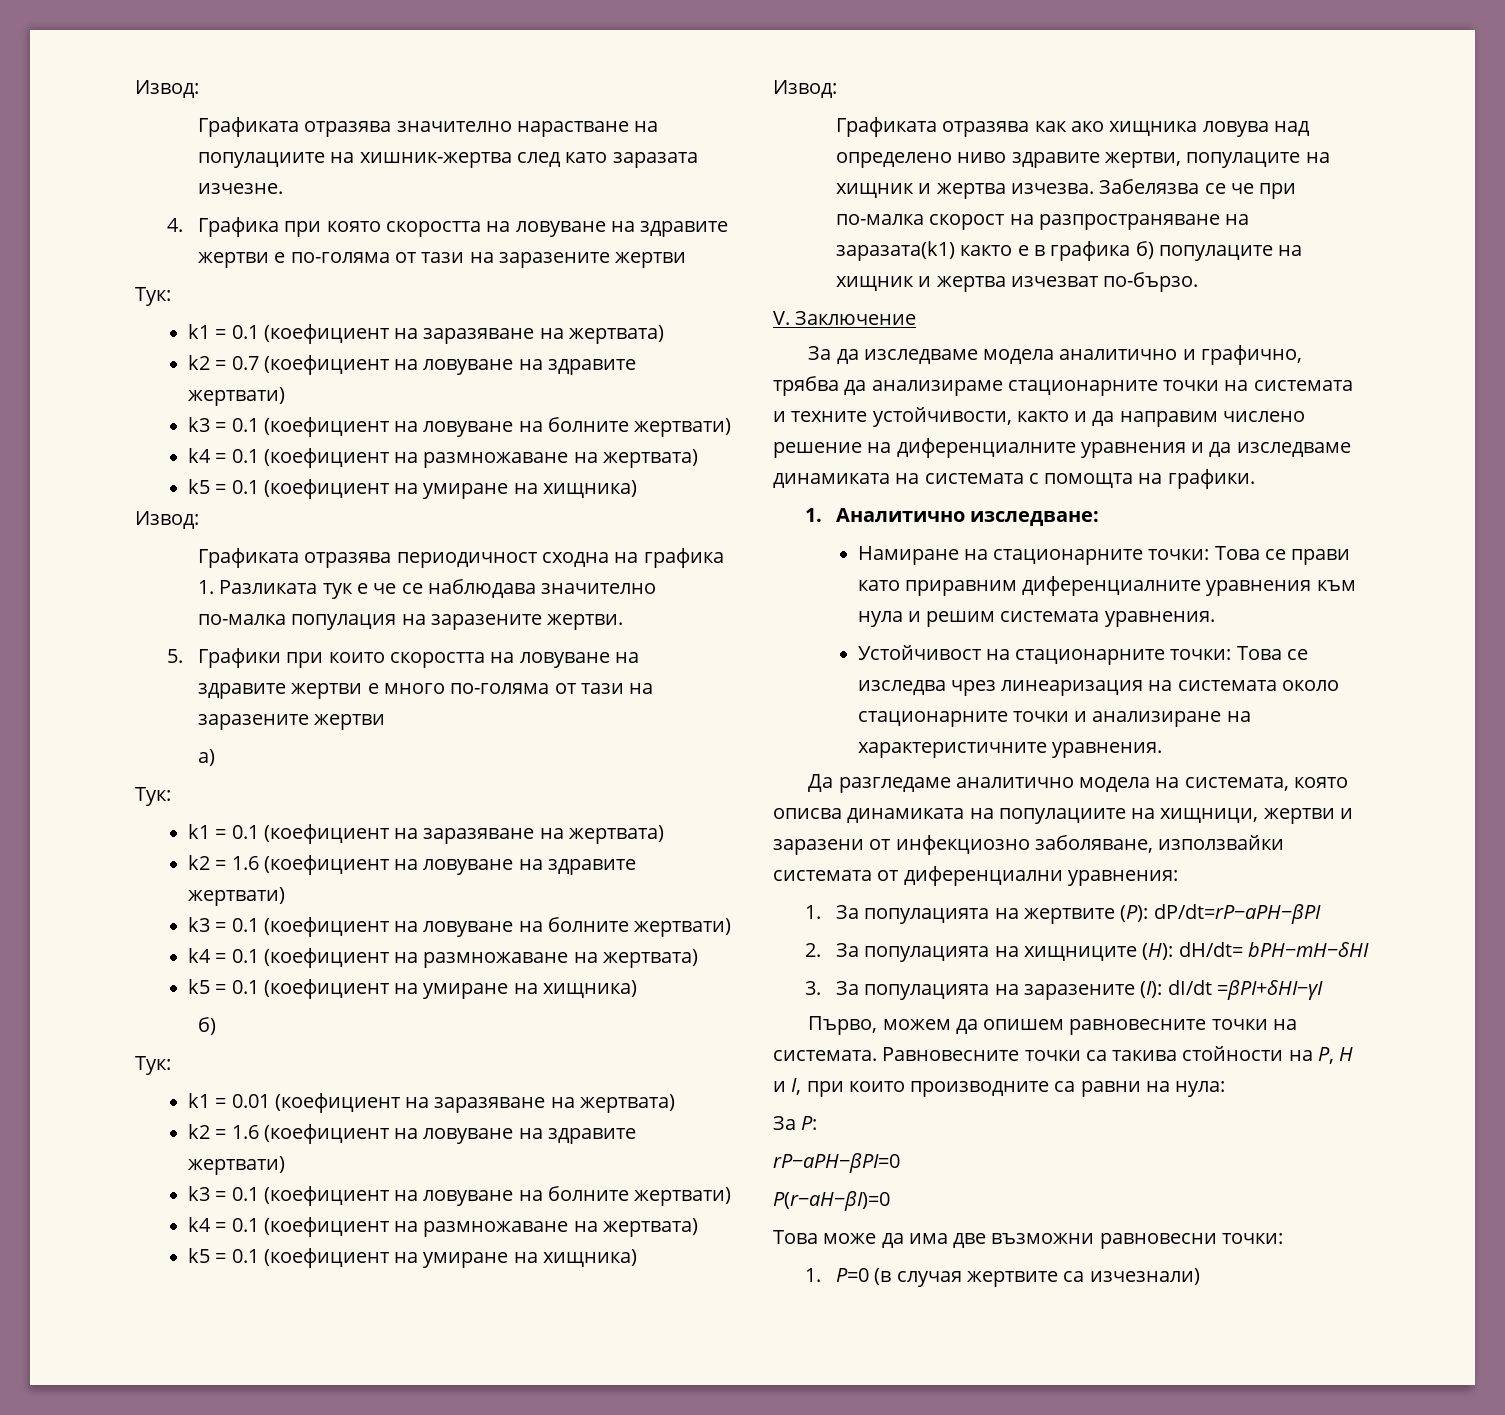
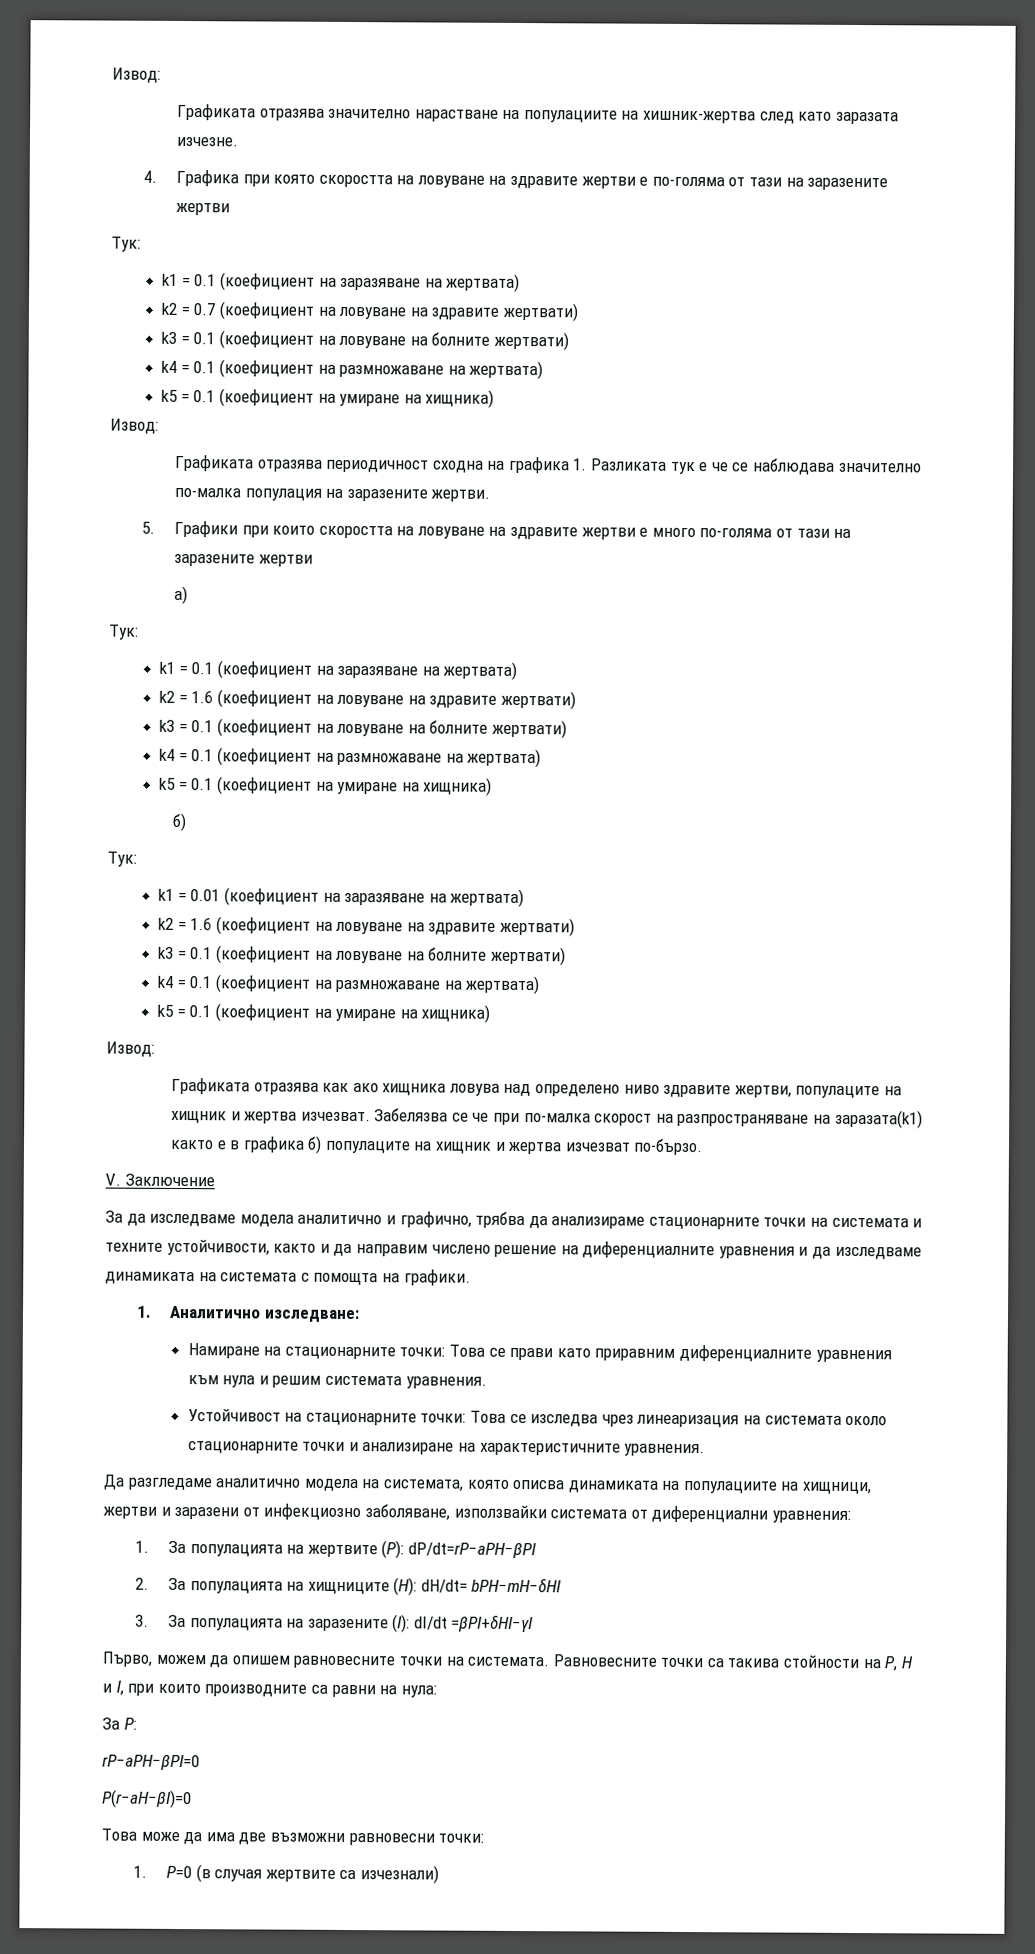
[1010,183,1094,194] изчезва. -> [300,1111,371,1122] изчезват.

